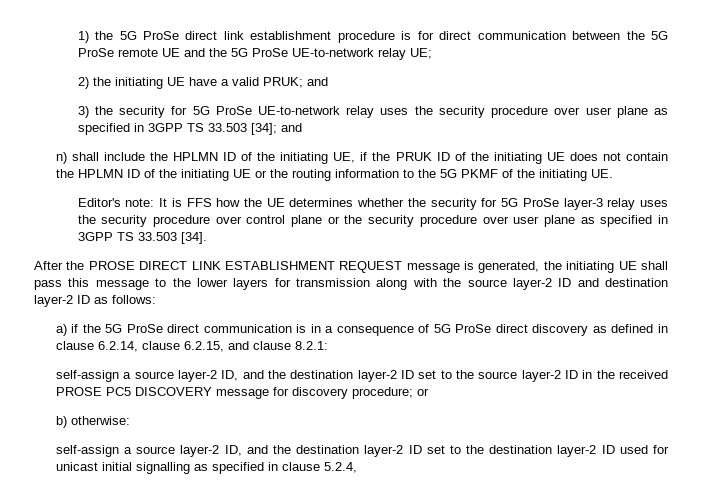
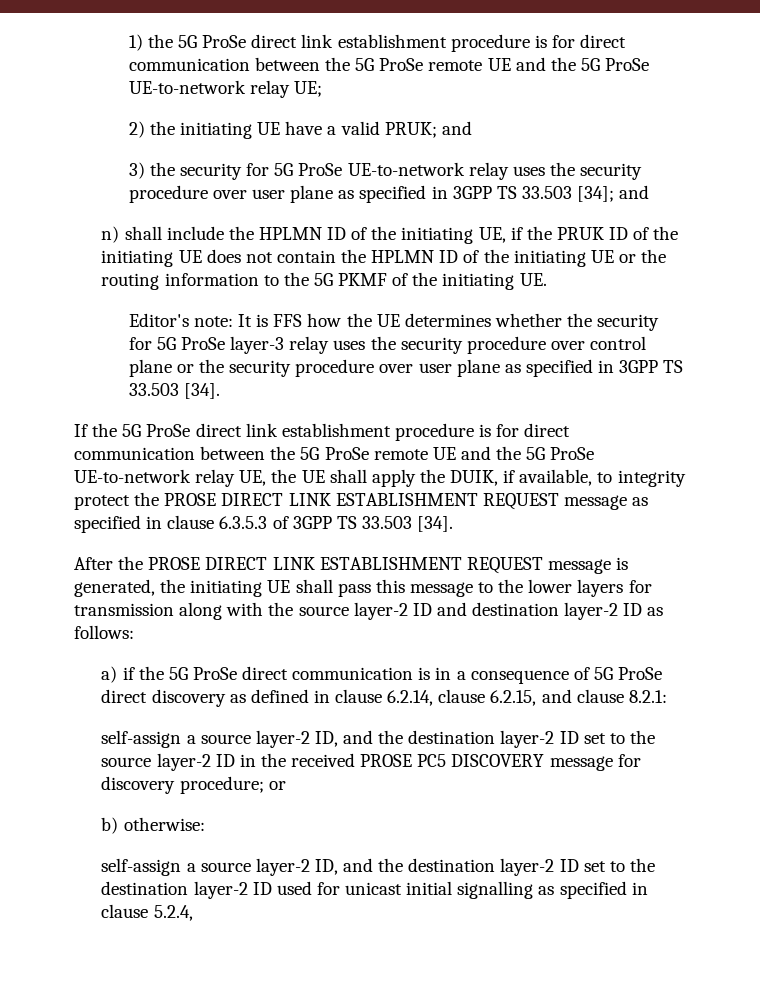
(207, 238) none -> [74,423,571,441] [74,446,595,460] [74,469,686,487] [74,492,649,510] [74,515,454,533] // If the 5G ProSe direct link establishment procedure is for direct communication between the 5G ProSe remote UE and the 5G ProSe UE-to-network relay UE, the UE shall apply the DUIK, if available, to integrity protect the PROSE DIRECT LINK ESTABLISHMENT REQUEST message as specified in clause 6.3.5.3 of 3GPP TS 33.503 [34].

